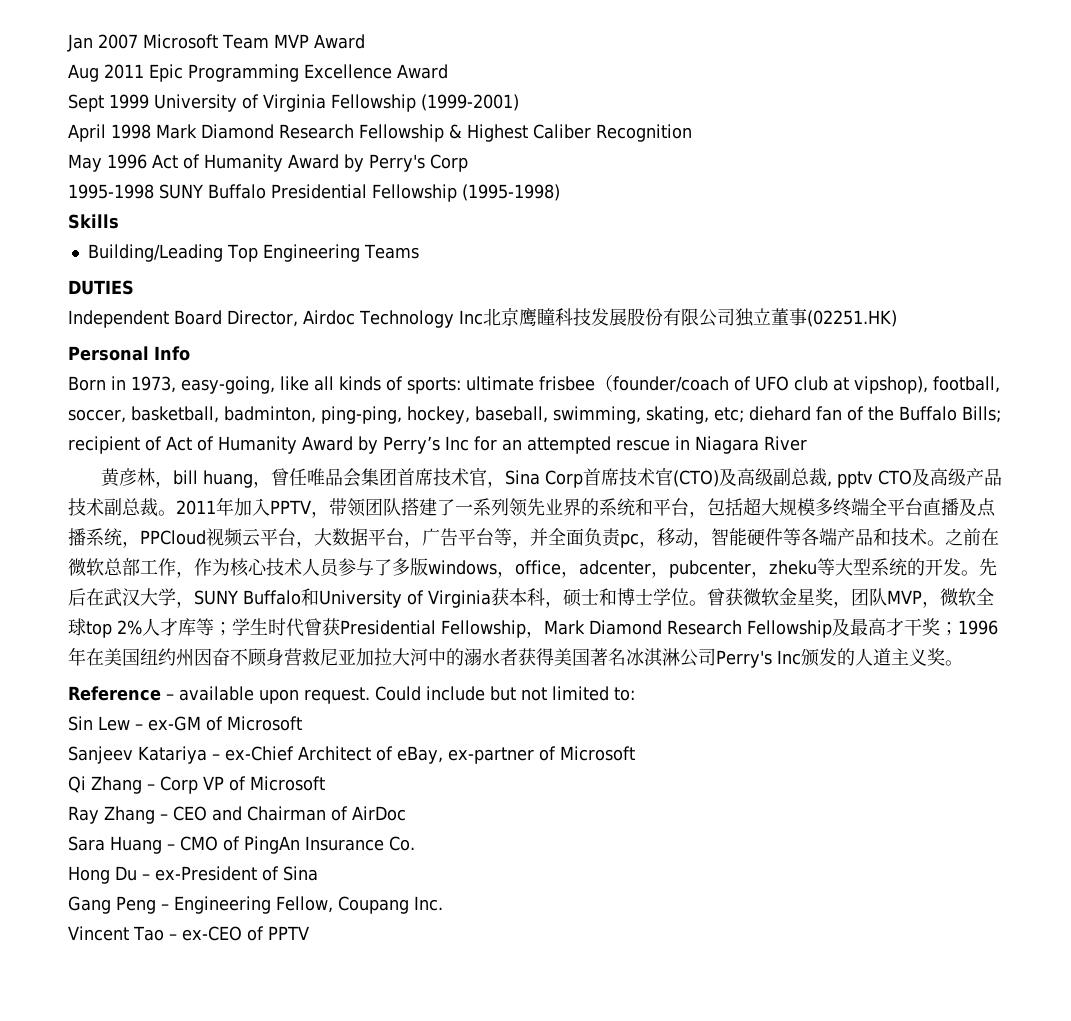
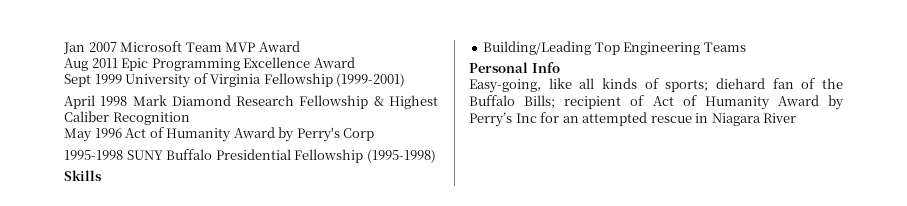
[68,280,134,295] [68,308,897,328] [68,346,190,361] [68,375,1000,394] [68,406,744,424] DUTIES // Independent Board Director, Airdoc Technology Inc北京鹰瞳科技发展股份有限公司独立董事(02251.HK) // Personal Info // Born in 1973, easy-going, like all kinds of sports: ultimate frisbee（founder/coach of UFO club at vipshop), football, soccer, basketball, badminton, ping-ping, hockey, baseball, swimming, skating, etc; -> [469,62,560,73] [469,78,709,93] Personal Info // Easy-going, like all kinds of sports;
[101,468,1003,488] [68,497,996,518] [68,528,999,548] [68,558,997,578] [68,588,994,608] [68,618,998,638] [68,647,963,668] [68,686,635,704] [68,716,302,731] [68,746,635,764] [68,776,325,794] [68,806,406,824] [68,836,415,854] [68,866,318,884] [68,896,443,914] [68,926,309,941] // 黄彦林，bill huang，曾任唯品会集团首席技术官，Sina Corp首席技术官(CTO)及高级副总裁, pptv CTO及高级产品技术副总裁。2011年加入PPTV，带领团队搭建了一系列领先业界的系统和平台，包括超大规模多终端全平台直播及点播系统，PPCloud视频云平台，大数据平台，广告平台等，并全面负责pc，移动，智能硬件等各端产品和技术。之前在微软总部工作，作为核心技术人员参与了多版windows，office，adcenter，pubcenter，zheku等大型系统的开发。先后在武汉大学，SUNY Buffalo和University of Virginia获本科，硕士和博士学位。曾获微软金星奖，团队MVP，微软全球top 2%人才库等；学生时代曾获Presidential Fellowship，Mark Diamond Research Fellowship及最高才干奖；1996年在美国纽约州因奋不顾身营救尼亚加拉大河中的溺水者获得美国著名冰淇淋公司Perry's Inc颁发的人道主义奖。 // Reference – available upon request. Could include but not limited to: // Sin Lew – ex-GM of Microsoft // Sanjeev Katariya – ex-Chief Architect of eBay, ex-partner of Microsoft // Qi Zhang – Corp VP of Microsoft // Ray Zhang – CEO and Chairman of AirDoc // Sara Huang – CMO of PingAn Insurance Co. // Hong Du – ex-President of Sina // Gang Peng – Engineering Fellow, Coupang Inc. // Vincent Tao – ex-CEO of PPTV -> (797, 118) none

